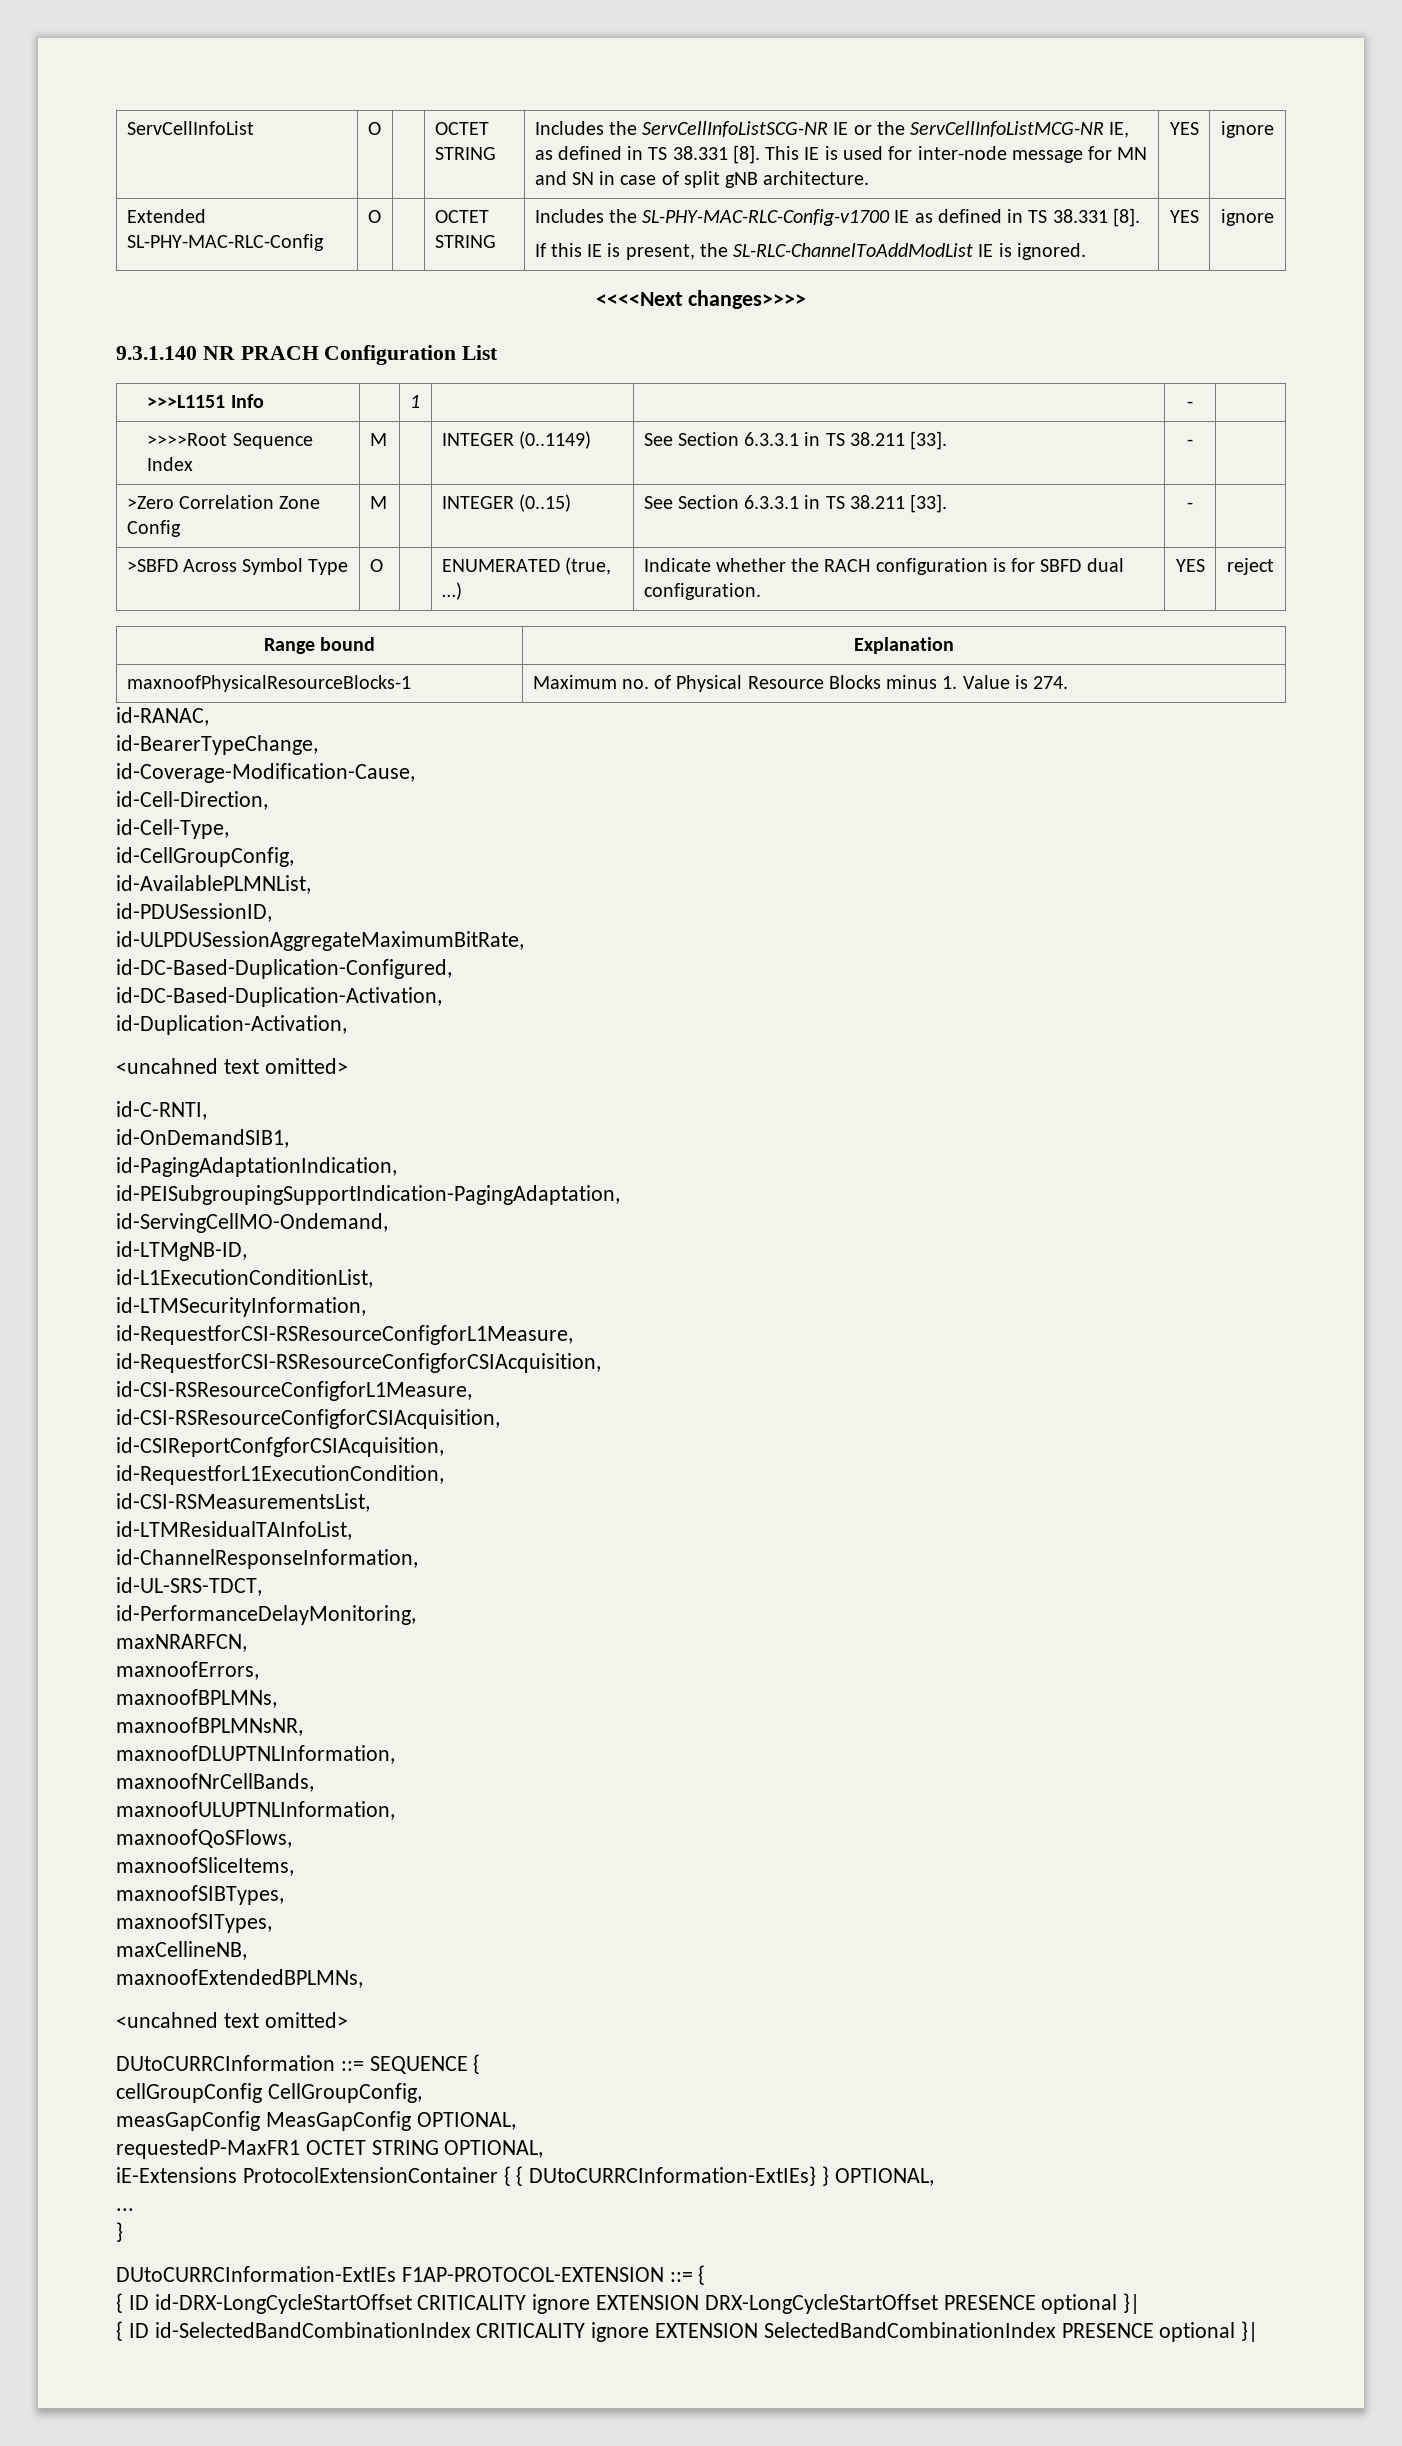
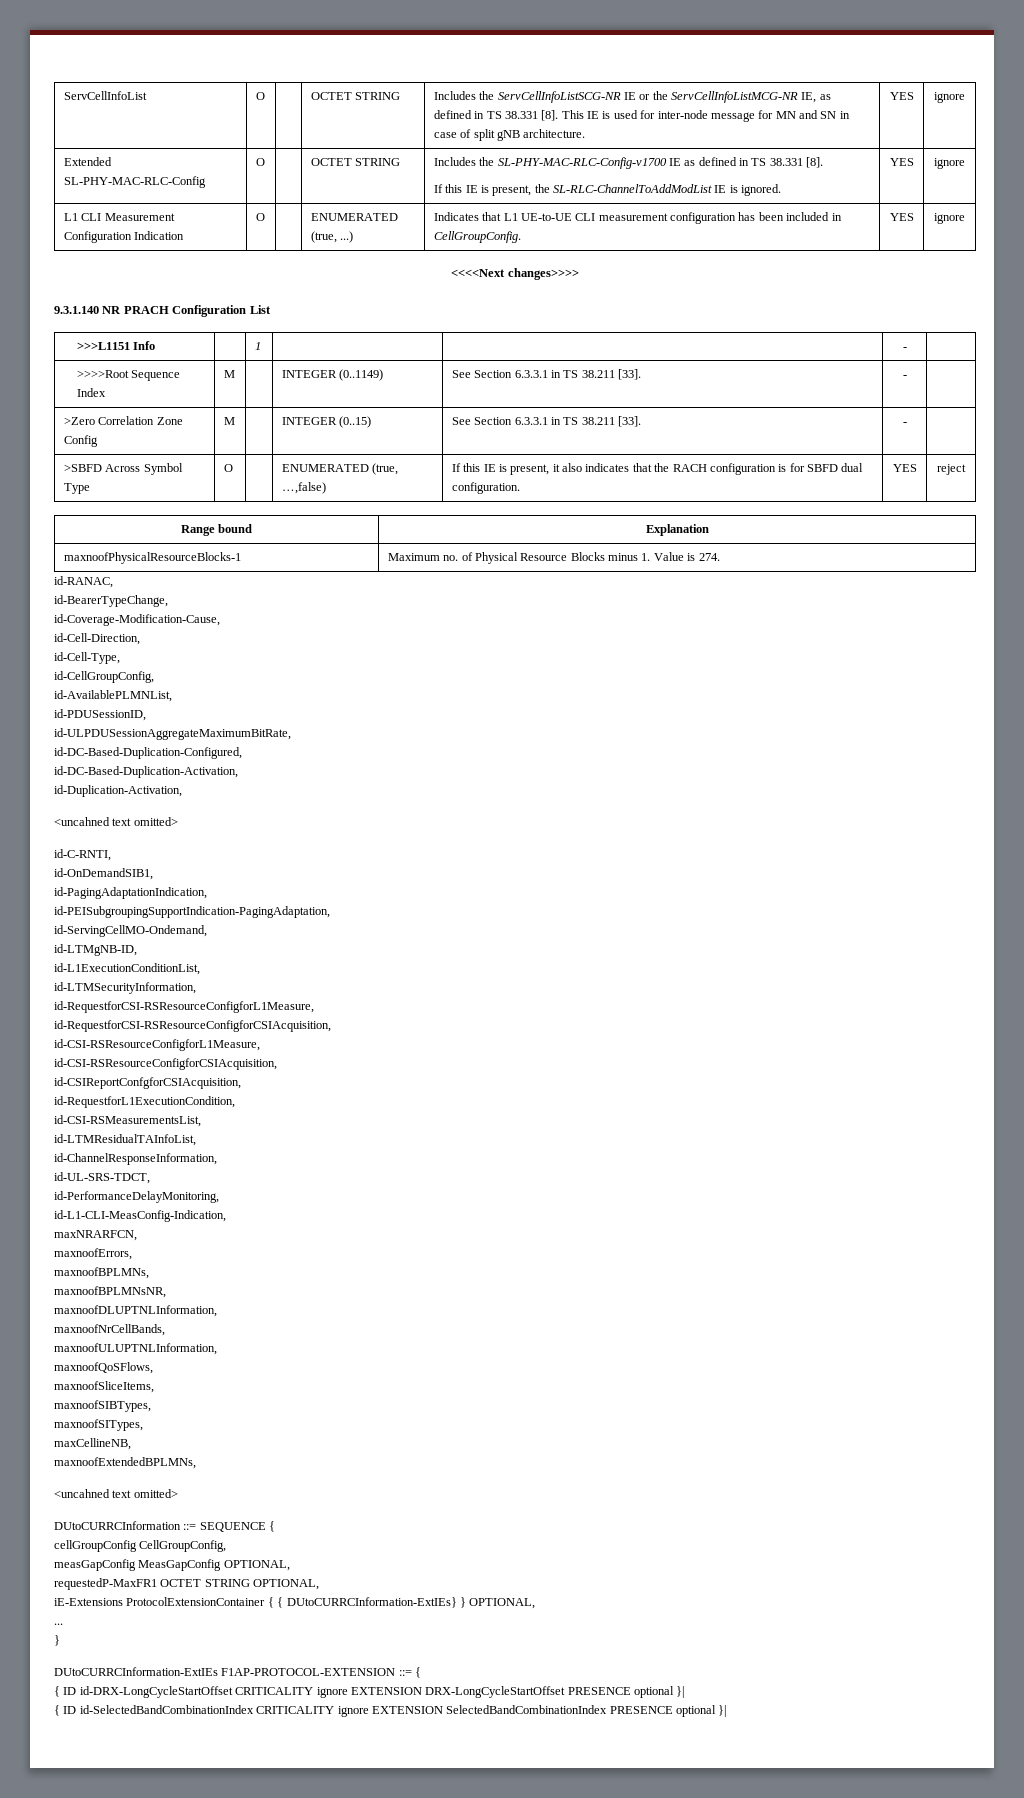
(1274, 217) none -> [63,213,175,221] [63,231,185,243] [255,213,265,221] [310,213,398,221] [310,231,354,243] [433,212,842,224] [433,231,521,243] [889,213,914,221] [934,213,965,224] // L1 CLI Measurement Configuration Indication | O | | ENUMERATED (true, ...) | Indicates that L1 UE-to-UE CLI measurement configuration has been included in CellGroupConfig. | YES | ignore
[441,582,462,600] [643,558,786,572] …) | Indicate whether -> [281,482,326,494] [451,463,652,475] …,false) | If this IE is present, it also indicates that
(416, 1615) none -> [54,1210,226,1222] // id-L1-CLI-MeasConfig-Indication,

